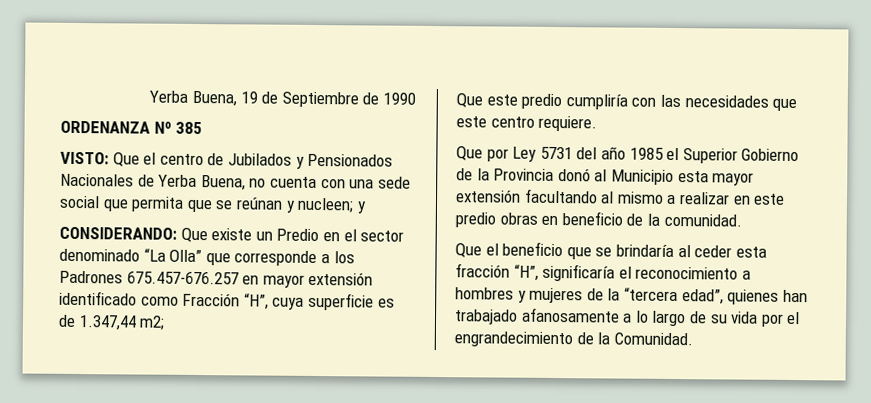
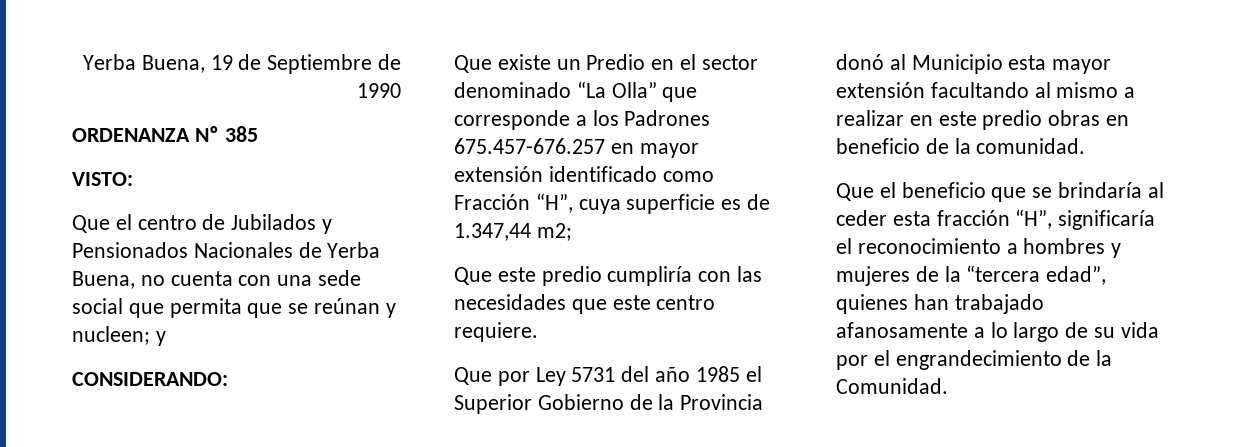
(109, 158) none -> (133, 179) //
(177, 233) none -> (228, 379) //

